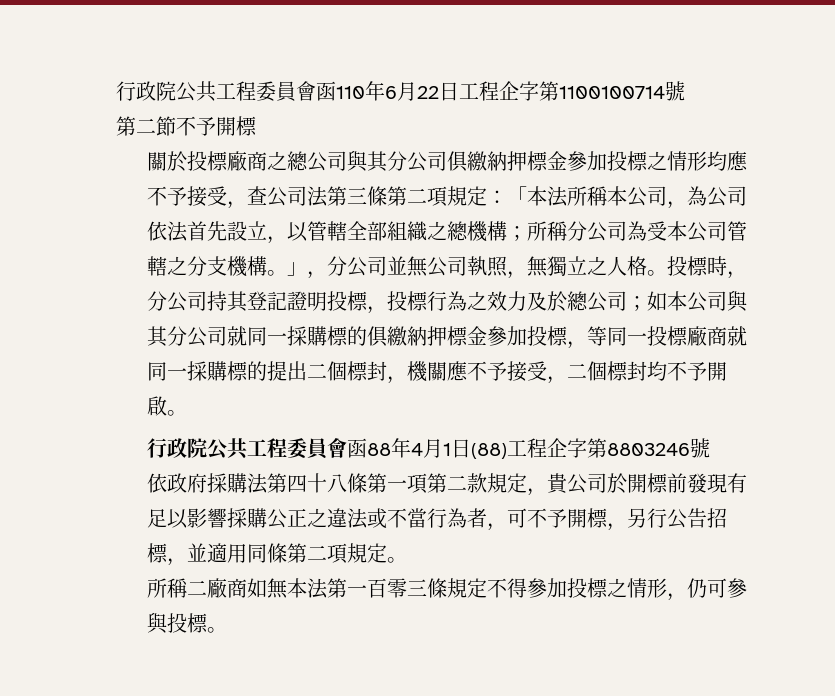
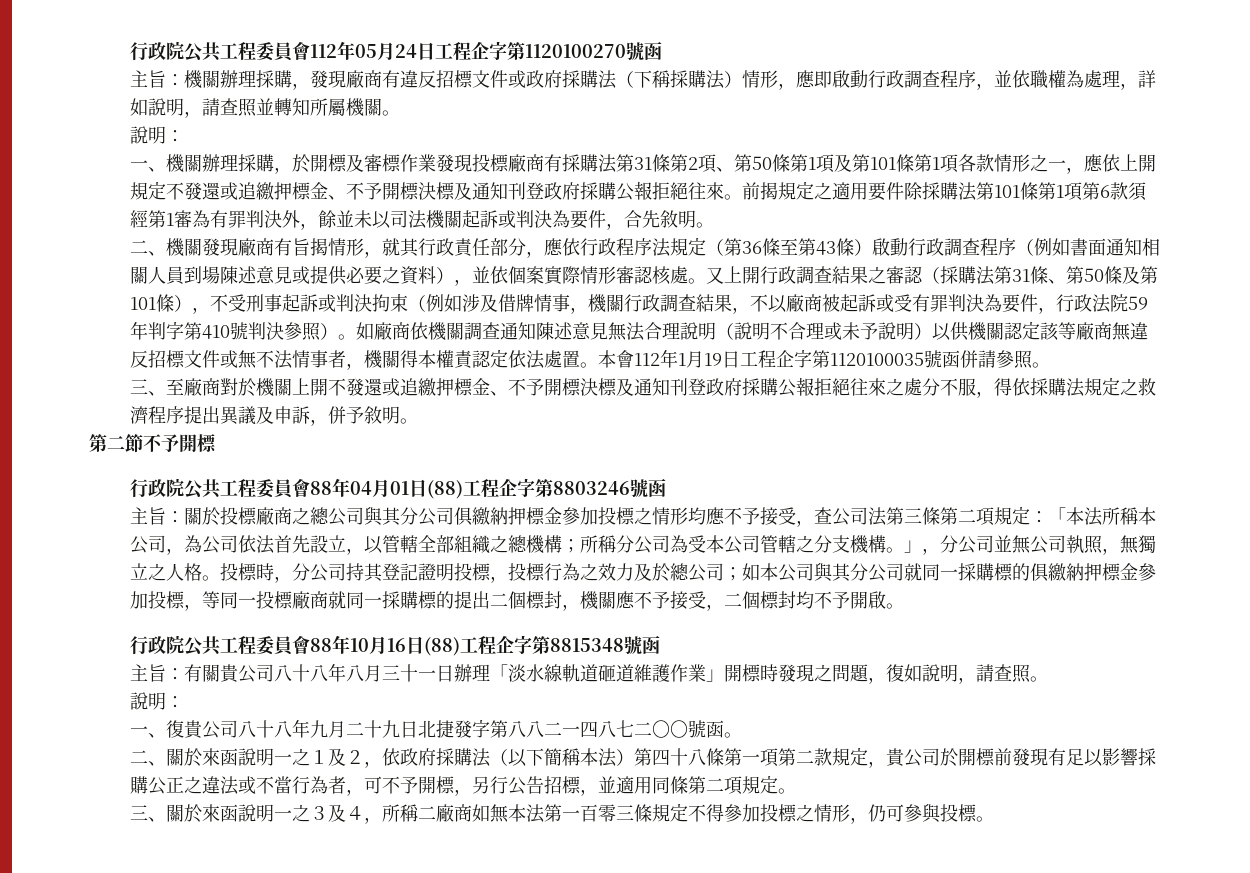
[115,81,685,102] [115,116,257,136] 行政院公共工程委員會函110年6月22日工程企字第1100100714號 // 第二節不予開標 // -> [130,41,663,62] [130,70,1157,90] [130,98,401,118] [130,126,185,144] [130,154,1157,174] [130,181,1147,201] [130,210,715,230] [130,237,1161,258] [130,266,1159,286] [130,294,1149,314] [130,321,1149,341] [130,349,1051,370] [130,377,1157,398] [130,406,419,426] [89,434,216,453] [130,478,667,499] [130,507,185,525] 行政院公共工程委員會112年05月24日工程企字第1120100270號函 // 主旨：機關辦理採購，發現廠商有違反招標文件或政府採購法（下稱採購法）情形，應即啟動行政調查程序，並依職權為處理，詳如說明，請查照並轉知所屬機關。 // 說明： // 一、機關辦理採購，於開標及審標作業發現投標廠商有採購法第31條第2項、第50條第1項及第101條第1項各款情形之一，應依上開規定不發還或追繳押標金、不予開標決標及通知刊登政府採購公報拒絕往來。前揭規定之適用要件除採購法第101條第1項第6款須經第1審為有罪判決外，餘並未以司法機關起訴或判決為要件，合先敘明。 // 二、機關發現廠商有旨揭情形，就其行政責任部分，應依行政程序法規定（第36條至第43條）啟動行政調查程序（例如書面通知相關人員到場陳述意見或提供必要之資料），並依個案實際情形審認核處。又上開行政調查結果之審認（採購法第31條、第50條及第101條），不受刑事起訴或判決拘束（例如涉及借牌情事，機關行政調查結果，不以廠商被起訴或受有罪判決為要件，行政法院59年判字第410號判決參照）。如廠商依機關調查通知陳述意見無法合理說明（說明不合理或未予說明）以供機關認定該等廠商無違反招標文件或無不法情事者，機關得本權責認定依法處置。本會112年1月19日工程企字第1120100035號函併請參照。 // 三、至廠商對於機關上開不發還或追繳押標金、不予開標決標及通知刊登政府採購公報拒絕往來之處分不服，得依採購法規定之救濟程序提出異議及申訴，併予敘明。 // 第二節不予開標 // 行政院公共工程委員會88年04月01日(88)工程企字第8803246號函 // 主旨：
[346,438,710,459] [146,473,268,494] 函88年4月1日(88)工程企字第8803246號 // 依政府採購法 -> [310,635,661,656] [130,663,1049,684] [130,692,185,710] [130,719,743,739] [130,748,635,768] 88年10月16日(88)工程企字第8815348號函 // 主旨：有關貴公司八十八年八月三十一日辦理「淡水線軌道砸道維護作業」開標時發現之問題，復如說明，請查照。 // 說明： // 一、復貴公司八十八年九月二十九日北捷發字第八八二一四八七二〇〇號函。 // 二、關於來函說明一之１及２，依政府採購法（以下簡稱本法）
(407, 560) none -> [130,804,383,824] 三、關於來函說明一之３及４，

